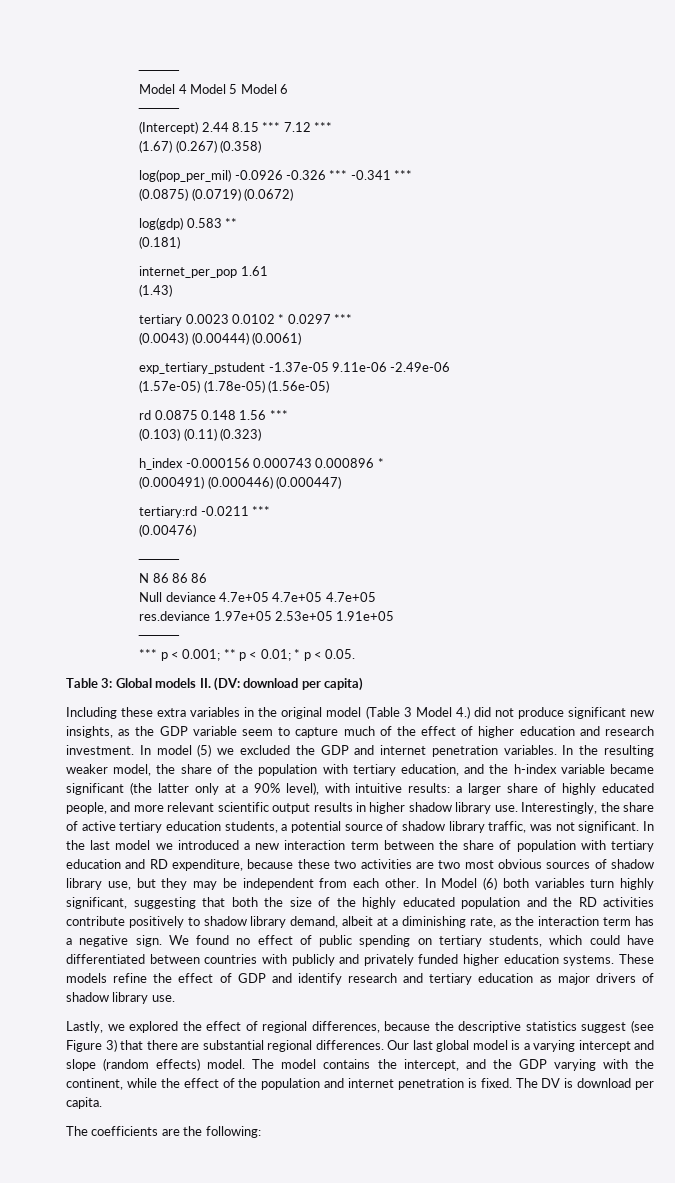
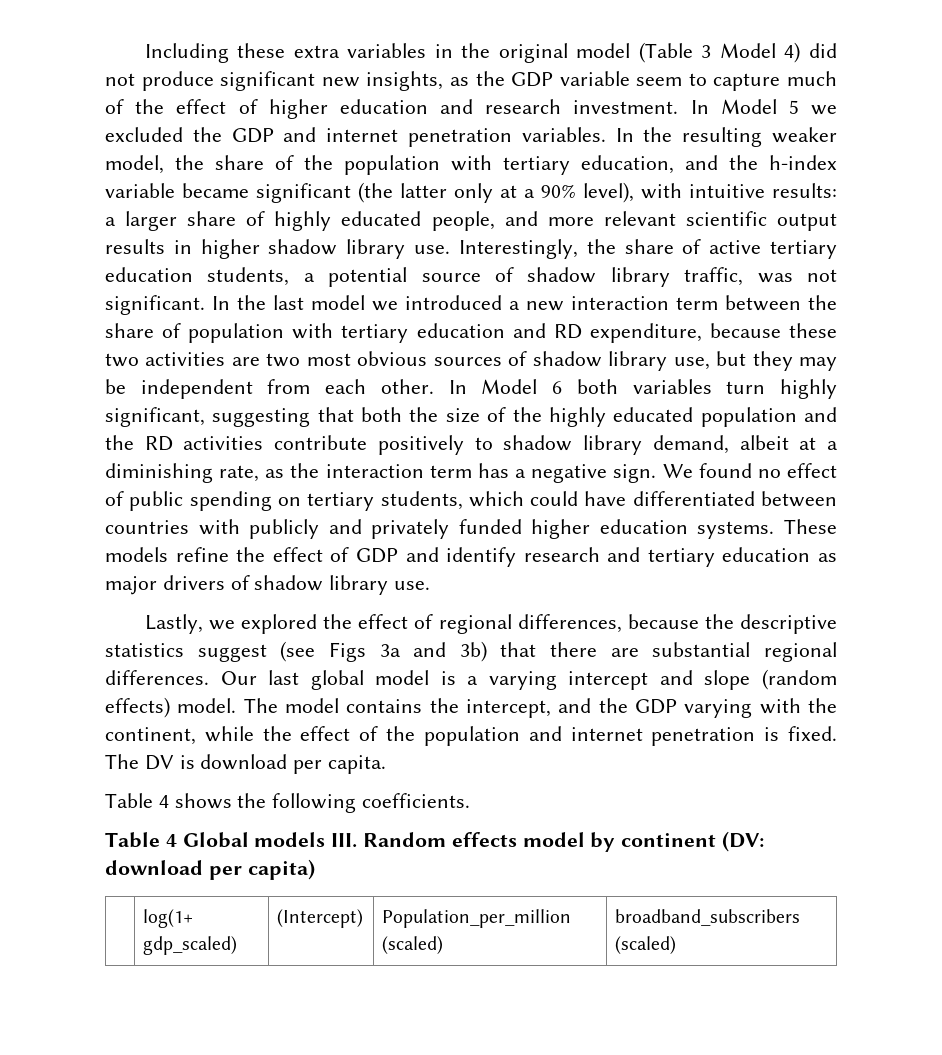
[138,70,181,75] [139,84,289,94] [138,108,181,113] [139,121,333,134] [139,140,261,153] [139,169,413,182] [139,188,293,201] [139,217,237,230] [139,236,181,249] [139,266,268,278] [139,284,173,297] [139,314,353,326] [139,332,301,345] [139,362,451,374] [139,380,329,393] [139,410,288,420] [139,428,261,441] [139,458,384,470] [139,476,341,489] [139,506,270,518] [139,524,197,537] [138,559,181,564] [139,573,208,583] [139,592,376,602] [139,611,395,621] [138,635,181,640] [139,649,356,661] [66,677,363,691] ──── // Model 4 Model 5 Model 6 // ──── // (Intercept) 2.44 8.15 *** 7.12 *** // (1.67) (0.267) (0.358) // log(pop_per_mil) -0.0926 -0.326 *** -0.341 *** // (0.0875) (0.0719) (0.0672) // log(gdp) 0.583 ** // (0.181) // internet_per_pop 1.61 // (1.43) // tertiary 0.0023 0.0102 * 0.0297 *** // (0.0043) (0.00444) (0.0061) // exp_tertiary_pstudent -1.37e-05 9.11e-06 -2.49e-06 // (1.57e-05) (1.78e-05) (1.56e-05) // rd 0.0875 0.148 1.56 *** // (0.103) (0.11) (0.323) // h_index -0.000156 0.000743 0.000896 * // (0.000491) (0.000446) (0.000447) // tertiary:rd -0.0211 *** // (0.00476) // ──── // N 86 86 86 // Null deviance 4.7e+05 4.7e+05 4.7e+05 // res.deviance 1.97e+05 2.53e+05 1.91e+05 // ──── // *** p < 0.001; ** p < 0.01; * p < 0.05. // Table 3: Global models II. (DV: download per capita) // -> (144, 53) none
[455,706,470,719] 4.) -> [784,42,801,63] 4)
[156,744,212,757] model (5) -> [720,99,799,114] Model 5
[483,877,497,890] (6) -> [552,381,563,394] 6
[66,1039,117,1052] Figure 3) -> [328,641,487,662] Figs 3a and 3b)
[66,1126,261,1138] The coefficients are the following: -> [105,793,471,813] [105,831,765,852] [105,859,315,880] [143,909,194,928] [143,936,238,955] [277,909,364,928] [382,909,572,928] [382,936,444,954] [615,909,801,926] [615,936,677,954] Table 4 shows the following coefficients. // Table 4 Global models III. Random effects model by continent (DV: download per capita) // | log(1+ gdp_scaled) | (Intercept) | Population_per_million (scaled) | broadband_subscribers (scaled)

